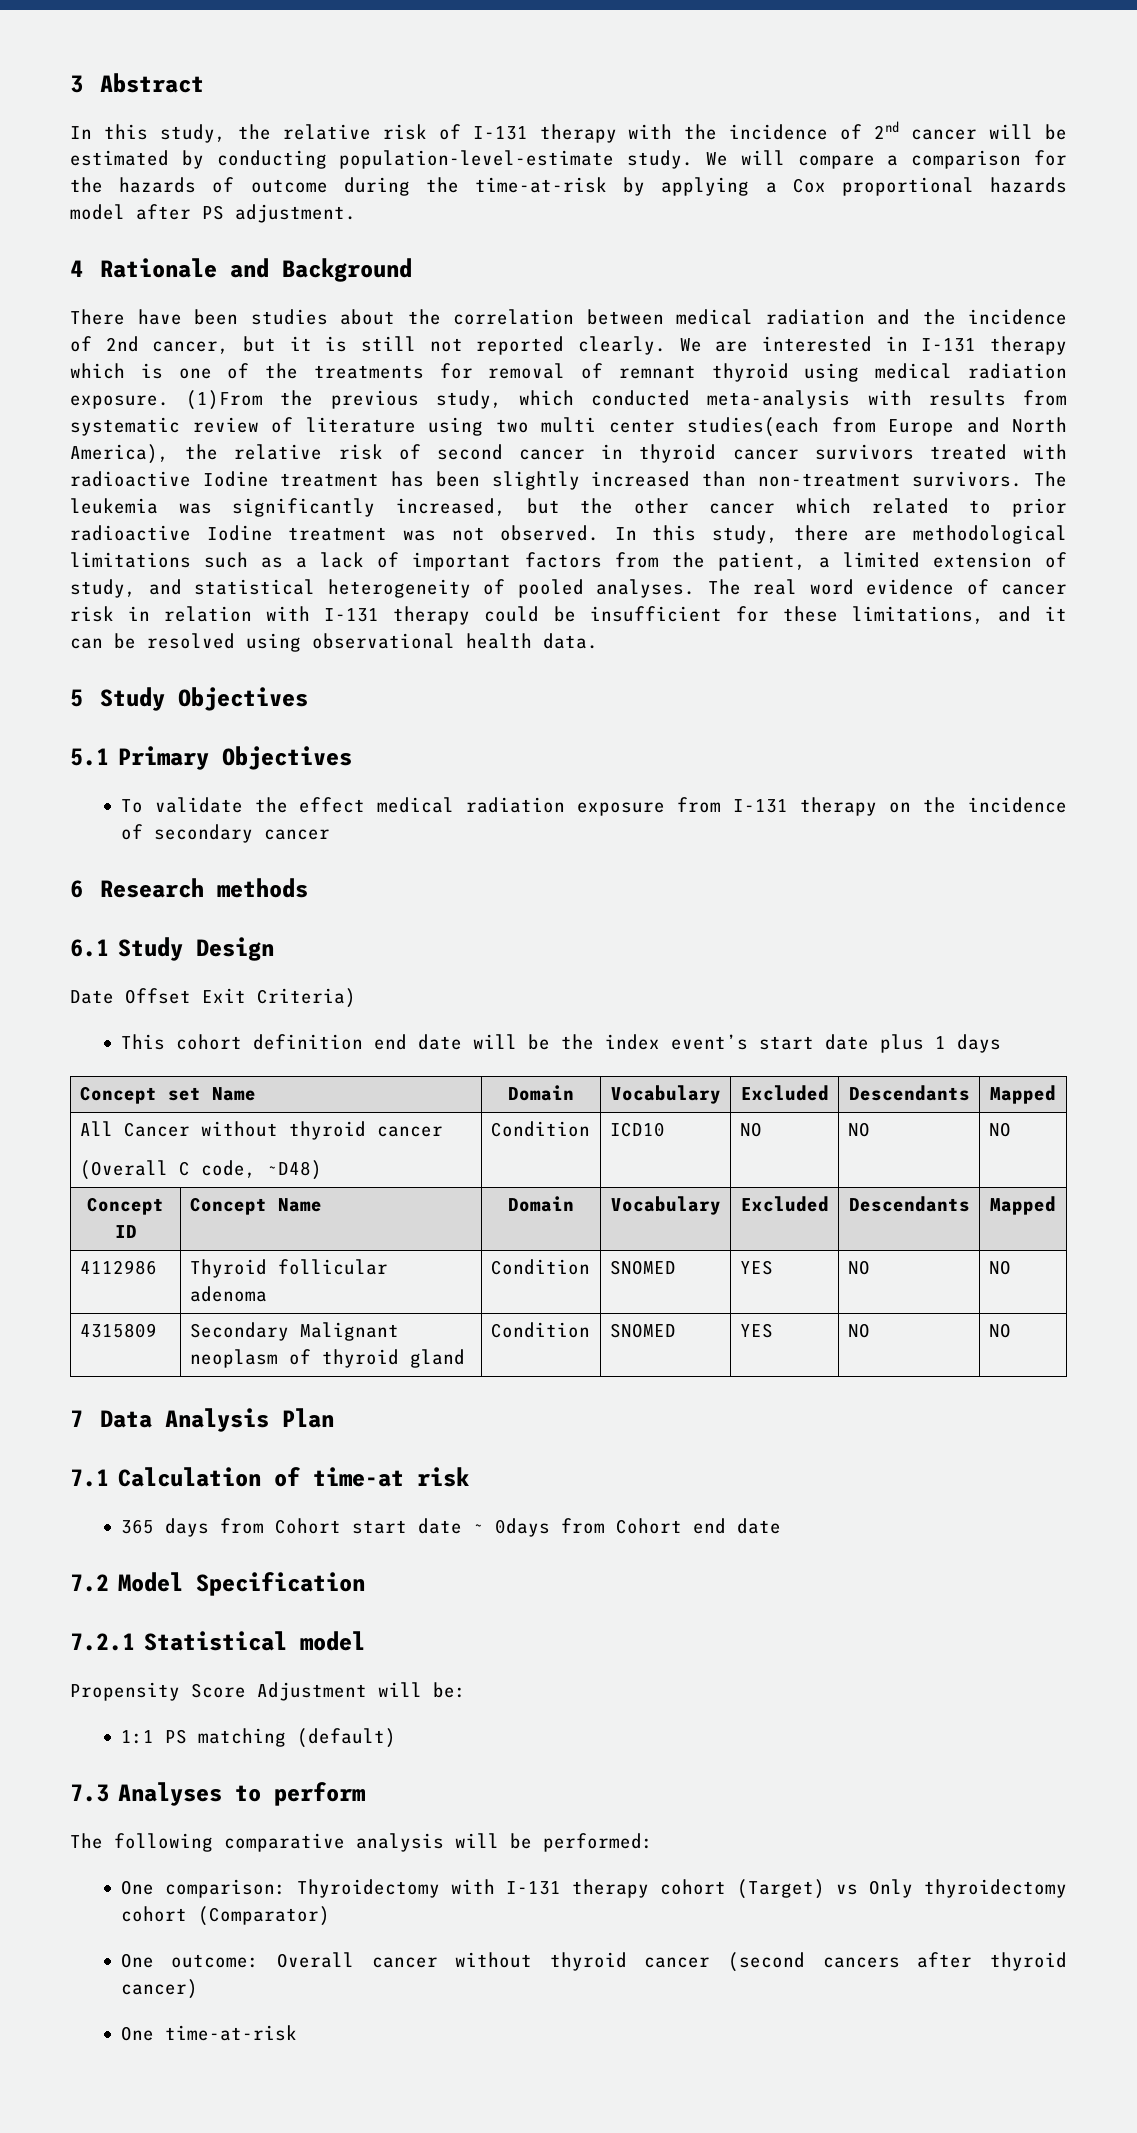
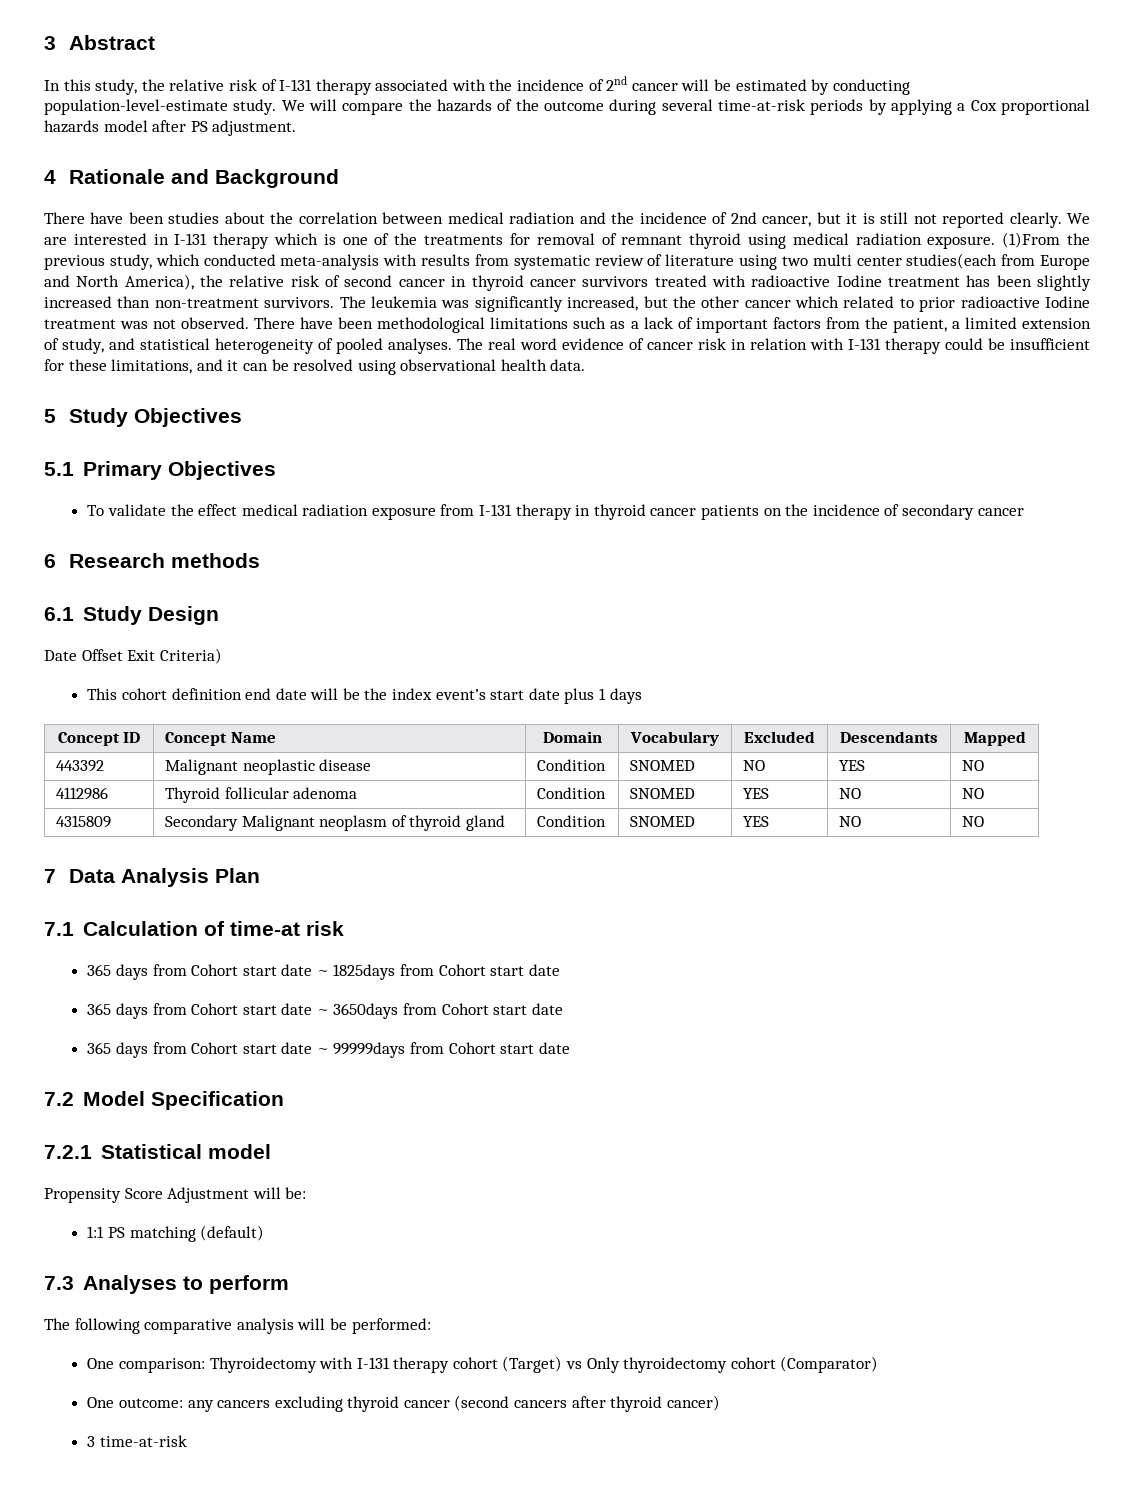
(617, 133) none -> [375,79,449,91] associated
[887,150,1067,169] a comparison for -> (404, 108) none
(235, 185) none -> [515,99,539,111] the
[425,177,607,193] the time-at-risk -> [661,99,864,115] several time-at-risk periods
[614,525,898,544] In this study, there are -> [254,317,374,329] There have been
(878, 806) none -> [575,504,759,520] in thyroid cancer patients
[79,1086,256,1104] [508,1085,574,1101] [610,1085,721,1104] [740,1085,829,1101] [848,1085,970,1101] [990,1085,1056,1104] [79,1121,443,1140] [79,1160,322,1180] [490,1121,590,1137] [609,1122,665,1137] [739,1122,762,1137] [847,1122,870,1137] [988,1122,1011,1137] // Concept set Name | Domain | Vocabulary | Excluded | Descendants | Mapped // All Cancer without thyroid cancer // (Overall C code, ~D48) | Condition | ICD10 | NO | NO | NO -> (642, 696) none
(1056, 1205) none -> [56,760,105,772] [165,759,372,775] [537,759,607,771] [630,760,696,771] [743,760,766,771] [839,760,866,771] [962,760,985,771] // 443392 | Malignant neoplastic disease | Condition | SNOMED | NO | YES | NO
[494,1518,726,1537] 0days from Cohort end -> [333,964,560,980] [87,1003,563,1019] [87,1042,535,1058] 1825days from Cohort start date // 365 days from Cohort start date ~ 3650days from Cohort start date // 365 days from Cohort start date ~ 99999days from Cohort start
[276,1952,533,1968] Overall cancer without -> [187,1396,343,1412] any cancers excluding
[120,2026,154,2041] One -> [87,1436,96,1447] 3

